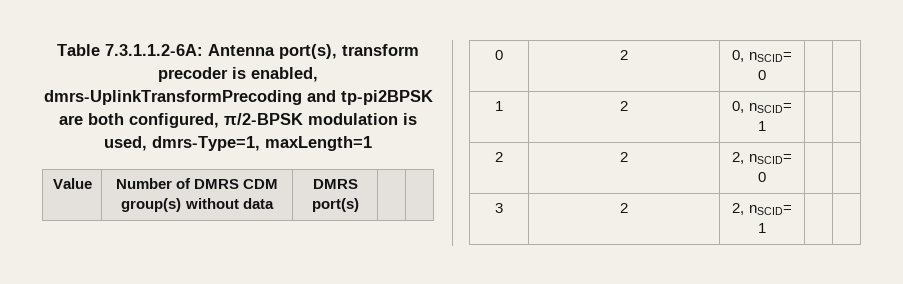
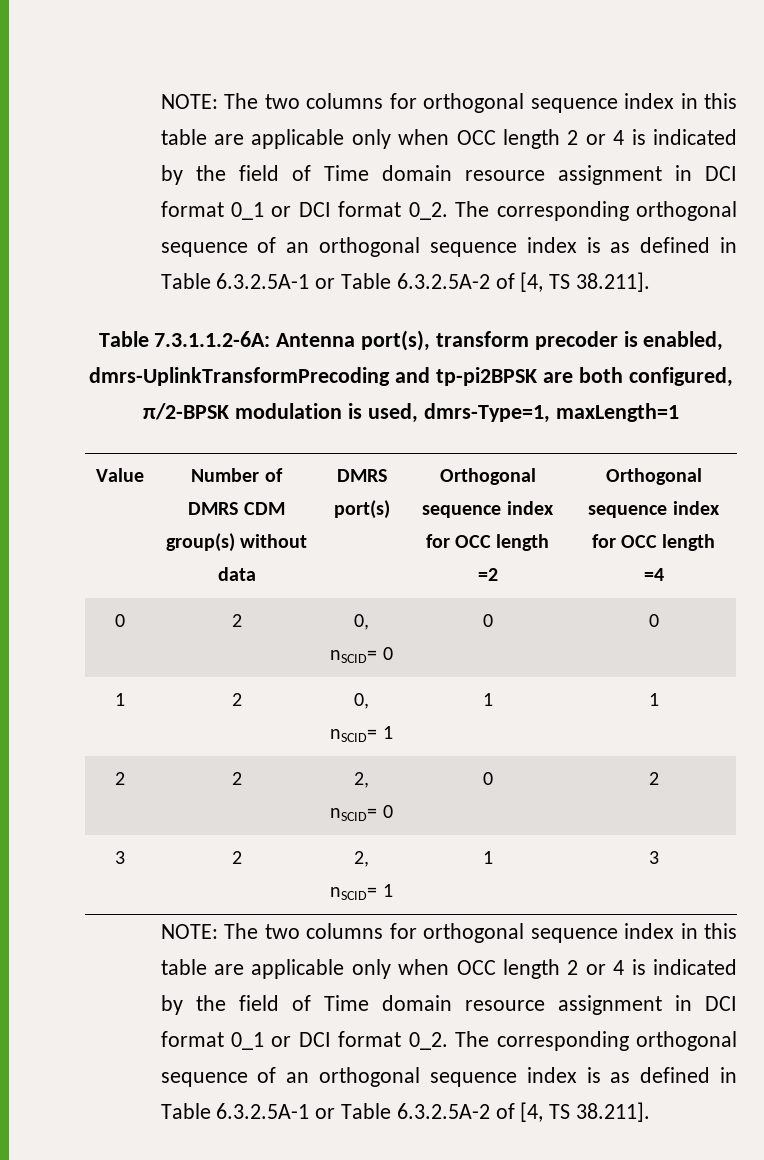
(57, 50) none -> [160,93,738,113] [160,129,737,149] [160,165,737,185] [160,201,737,221] [160,237,737,257] [160,272,650,292] NOTE: The two columns for orthogonal sequence index in this table are applicable only when OCC length 2 or 4 is indicated by the field of Time domain resource assignment in DCI format 0_1 or DCI format 0_2. The corresponding orthogonal sequence of an orthogonal sequence index is as defined in Table 6.3.2.5A-1 or Table 6.3.2.5A-2 of [4, TS 38.211]. //
(359, 205) | -> [439,468,536,485] [422,501,554,518] [425,534,550,551] [477,568,498,581] [605,468,702,485] [588,501,720,518] [591,534,716,551] [643,568,664,581] Orthogonal sequence index for OCC length =2 | Orthogonal sequence index for OCC length =4
(766, 75) | -> [482,614,493,627] [648,614,659,627] 0 | 0
(766, 126) | -> [482,693,493,706] [648,693,659,706] 1 | 1
(766, 177) | -> [482,772,493,785] [648,772,659,785] 0 | 2
(766, 228) | -> [482,851,493,864] [648,851,659,864] [160,923,738,943] [160,959,737,979] [160,995,737,1015] [160,1031,737,1051] [160,1067,737,1087] [160,1102,650,1122] 1 | 3 // NOTE: The two columns for orthogonal sequence index in this table are applicable only when OCC length 2 or 4 is indicated by the field of Time domain resource assignment in DCI format 0_1 or DCI format 0_2. The corresponding orthogonal sequence of an orthogonal sequence index is as defined in Table 6.3.2.5A-1 or Table 6.3.2.5A-2 of [4, TS 38.211].

